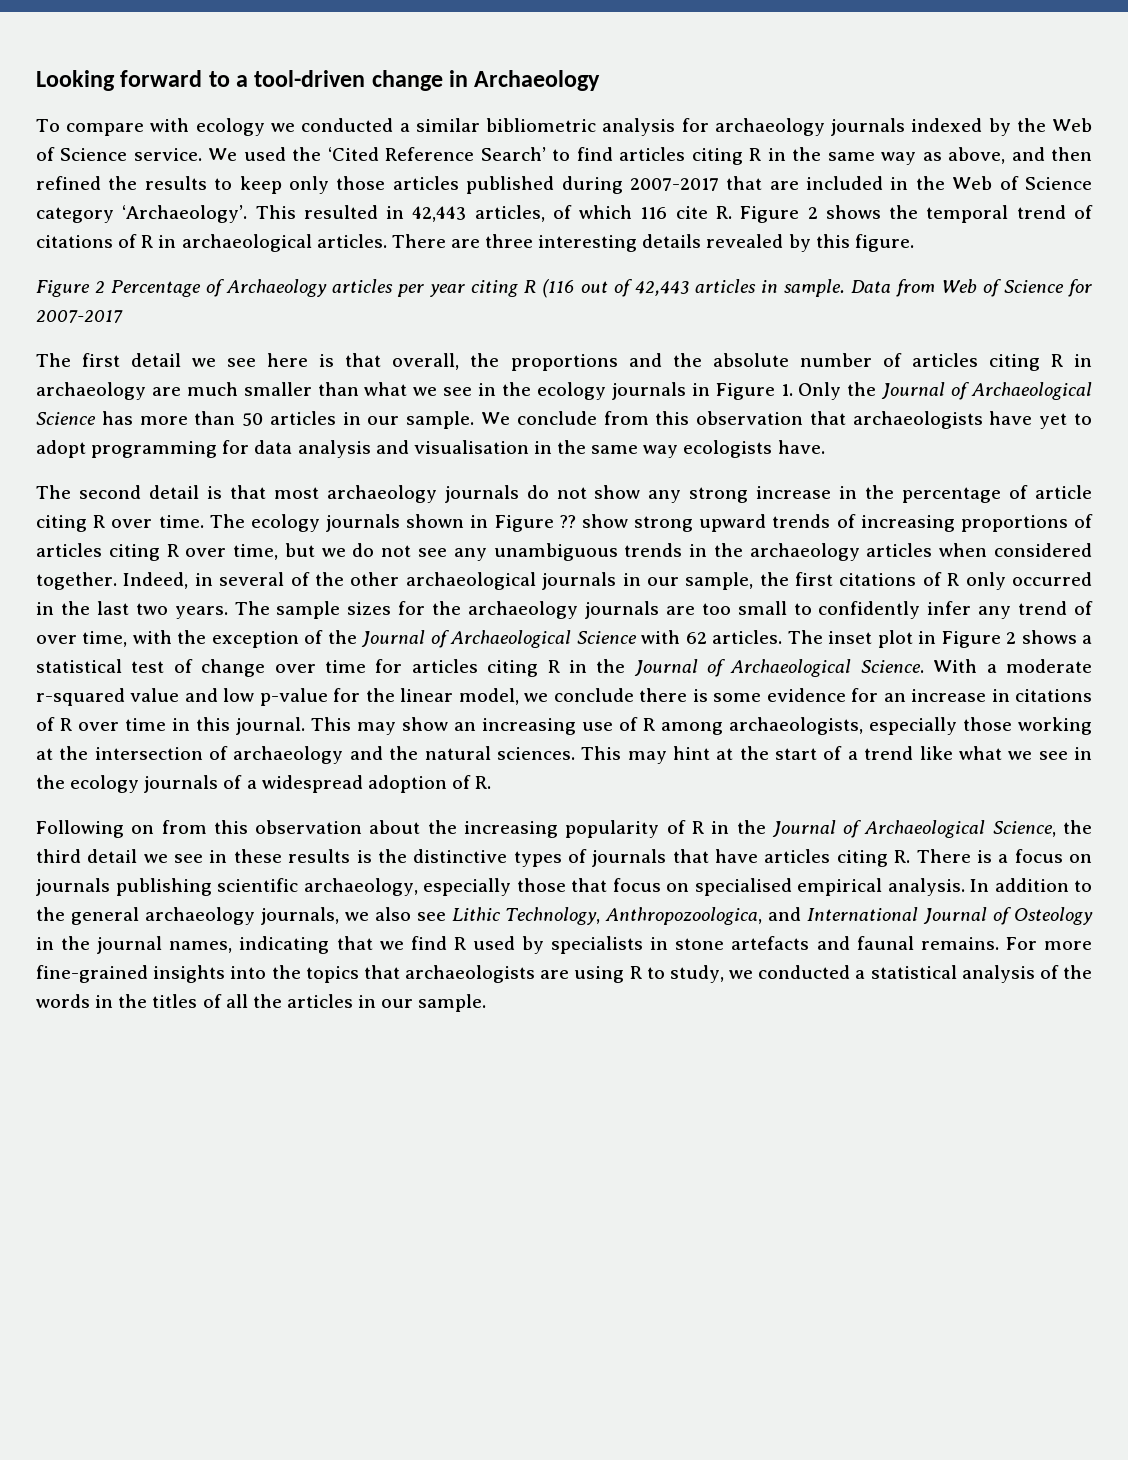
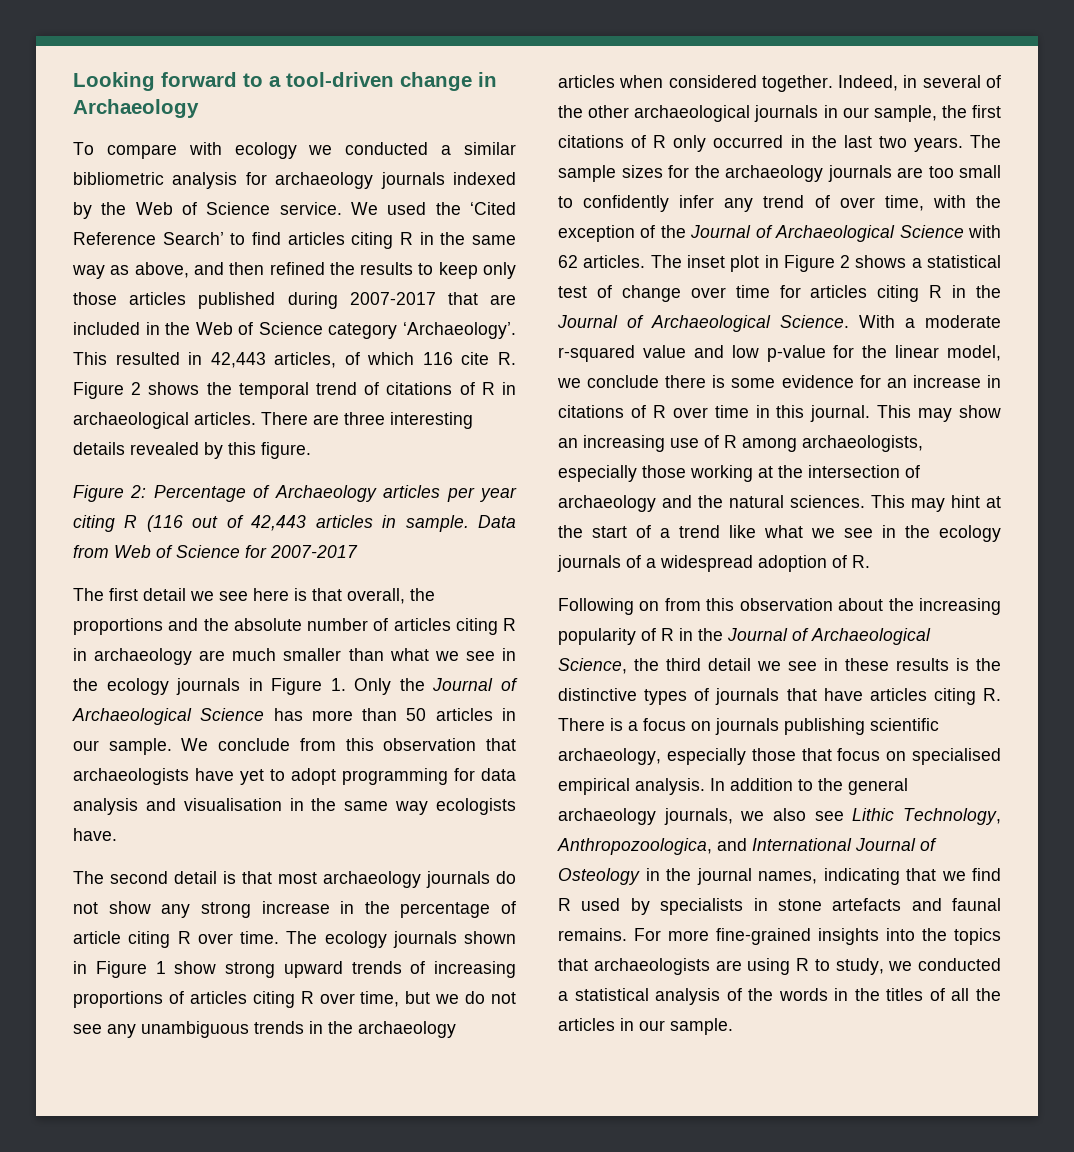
[95,281,106,293] 2 -> [130,485,147,498] 2:
[559,515,576,528] ?? -> [155,961,166,974] 1

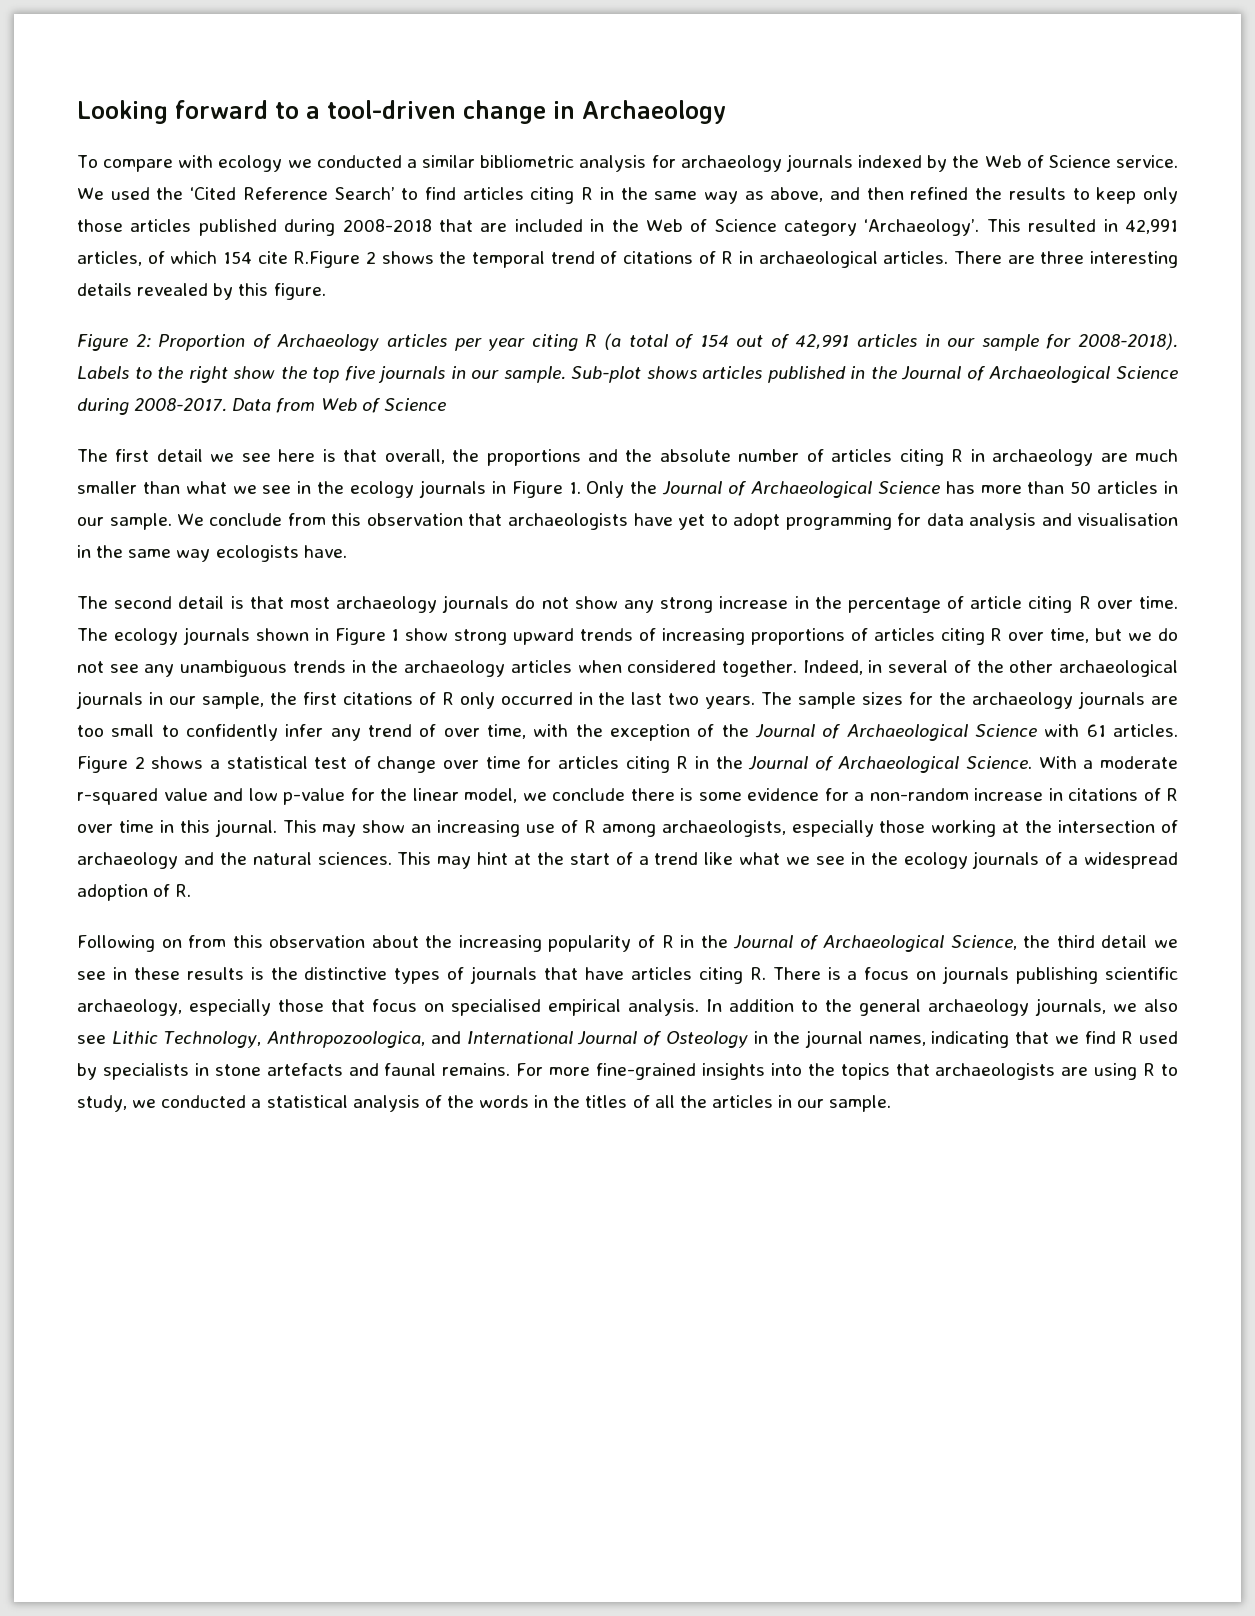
[349,292,436,305] 2007-2017 -> [342,219,432,232] 2008-2018
[210,352,266,368] 42,443 -> [1125,219,1178,234] 42,991
[422,352,516,365] [73,382,124,399] 116 cite R. Figure -> [223,251,361,268] 154 cite R.Figure
[153,485,246,502] Percentage -> [158,334,246,351] Proportion
[146,515,183,532] (116 -> [603,333,729,350] (a total of 154
[251,515,469,532] 42,443 articles in sample. -> [795,333,1179,351] [77,366,1178,383] [77,398,228,415] 42,991 articles in our sample for 2008-2018). Labels to the right show the top five journals in our sample. Sub-plot shows articles published in the Journal of Archaeological Science during 2008-2017.
[245,545,358,558] for 2007-2017 -> (446, 404) none
[558,255,779,272] 62 articles. The inset plot in -> [1086,724,1179,737] 61 articles.
[886,378,907,388] an -> [854,788,969,801] a non-random

